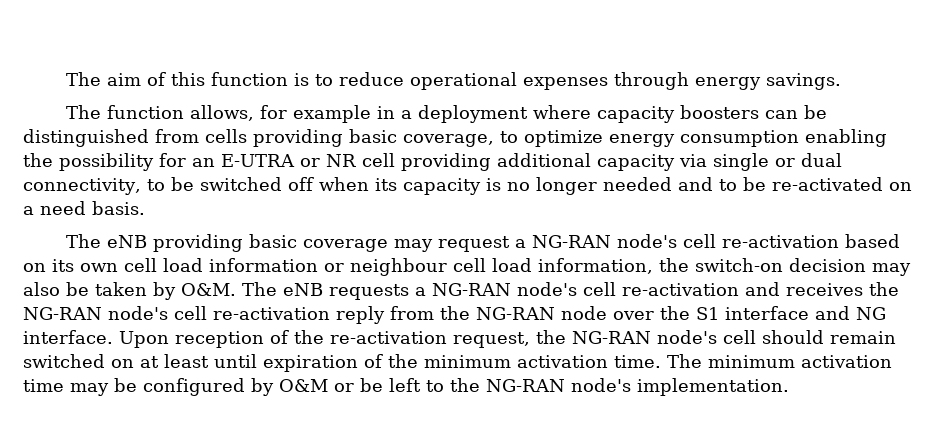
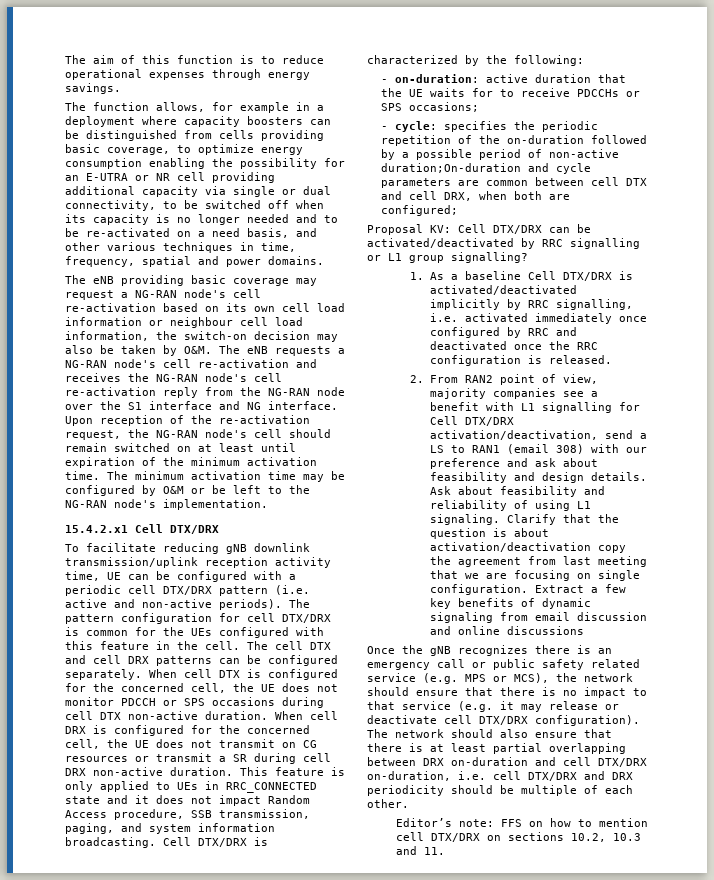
[92,201,145,215] basis. -> [247,228,317,238] [65,242,296,253] [65,256,324,267] basis, and other various techniques in time, frequency, spatial and power domains.
(789, 387) none -> [65,524,219,534] [65,543,310,554] [65,557,331,568] [65,571,296,582] [65,585,310,596] [65,599,310,610] [65,613,331,624] [65,627,324,638] [65,641,331,650] [65,655,338,666] [65,669,338,680] [65,683,338,693] [65,697,324,708] [65,711,338,720] [65,725,310,736] [65,739,317,749] [65,753,331,764] [65,767,345,776] [65,781,317,793] [65,795,310,806] [65,809,310,820] [65,823,275,834] [65,837,268,848] [367,55,584,66] [381,74,627,83] [381,88,641,97] [381,102,480,112] [381,121,599,132] [381,135,648,146] [381,149,620,160] [381,163,592,174] [381,177,648,188] [381,191,571,201] [381,205,459,216] [367,224,591,235] [367,238,640,249] [367,252,528,263] [410,271,633,281] [429,285,577,295] [429,299,633,310] [429,313,647,324] [429,327,577,338] [429,341,598,350] [429,355,612,366] [410,374,598,385] [429,388,598,399] [429,402,640,413] [429,416,514,426] [429,430,647,440] [429,444,647,454] [429,458,598,469] [429,472,647,483] [429,486,605,497] [429,500,591,511] [429,514,619,525] [429,528,549,539] [429,542,626,553] [429,556,647,567] [429,570,640,581] [429,584,626,595] [429,598,591,609] [429,612,647,623] [429,626,584,635] [367,645,612,656] [367,659,640,670] [367,673,633,684] [367,687,647,698] [367,701,619,712] [367,715,640,726] [367,729,612,738] [367,743,626,754] [367,757,647,767] [367,771,633,781] [367,785,633,796] [367,799,409,808] [395,818,648,827] [395,832,641,842] [395,846,445,855] // 15.4.2.x1 Cell DTX/DRX // To facilitate reducing gNB downlink transmission/uplink reception activity time, UE can be configured with a periodic cell DTX/DRX pattern (i.e. active and non-active periods). The pattern configuration for cell DTX/DRX is common for the UEs configured with this feature in the cell. The cell DTX and cell DRX patterns can be configured separately. When cell DTX is configured for the concerned cell, the UE does not monitor PDCCH or SPS occasions during cell DTX non-active duration. When cell DRX is configured for the concerned cell, the UE does not transmit on CG resources or transmit a SR during cell DRX non-active duration. This feature is only applied to UEs in RRC_CONNECTED state and it does not impact Random Access procedure, SSB transmission, paging, and system information broadcasting. Cell DTX/DRX is characterized by the following: // - on-duration: active duration that the UE waits for to receive PDCCHs or SPS occasions; // - cycle: specifies the periodic repetition of the on-duration followed by a possible period of non-active duration;On-duration and cycle parameters are common between cell DTX and cell DRX, when both are configured; // Proposal KV: Cell DTX/DRX can be activated/deactivated by RRC signalling or L1 group signalling? // 1. As a baseline Cell DTX/DRX is activated/deactivated implicitly by RRC signalling, i.e. activated immediately once configured by RRC and deactivated once the RRC configuration is released. // 2. From RAN2 point of view, majority companies see a benefit with L1 signalling for Cell DTX/DRX activation/deactivation, send a LS to RAN1 (email 308) with our preference and ask about feasibility and design details. Ask about feasibility and reliability of using L1 signaling. Clarify that the question is about activation/deactivation copy the agreement from last meeting that we are focusing on single configuration. Extract a few key benefits of dynamic signaling from email discussion and online discussions // Once the gNB recognizes there is an emergency call or public safety related service (e.g. MPS or MCS), the network should ensure that there is no impact to that service (e.g. it may release or deactivate cell DTX/DRX configuration). The network should also ensure that there is at least partial overlapping between DRX on-duration and cell DTX/DRX on-duration, i.e. cell DTX/DRX and DRX periodicity should be multiple of each other. // Editor’s note: FFS on how to mention cell DTX/DRX on sections 10.2, 10.3 and 11.

